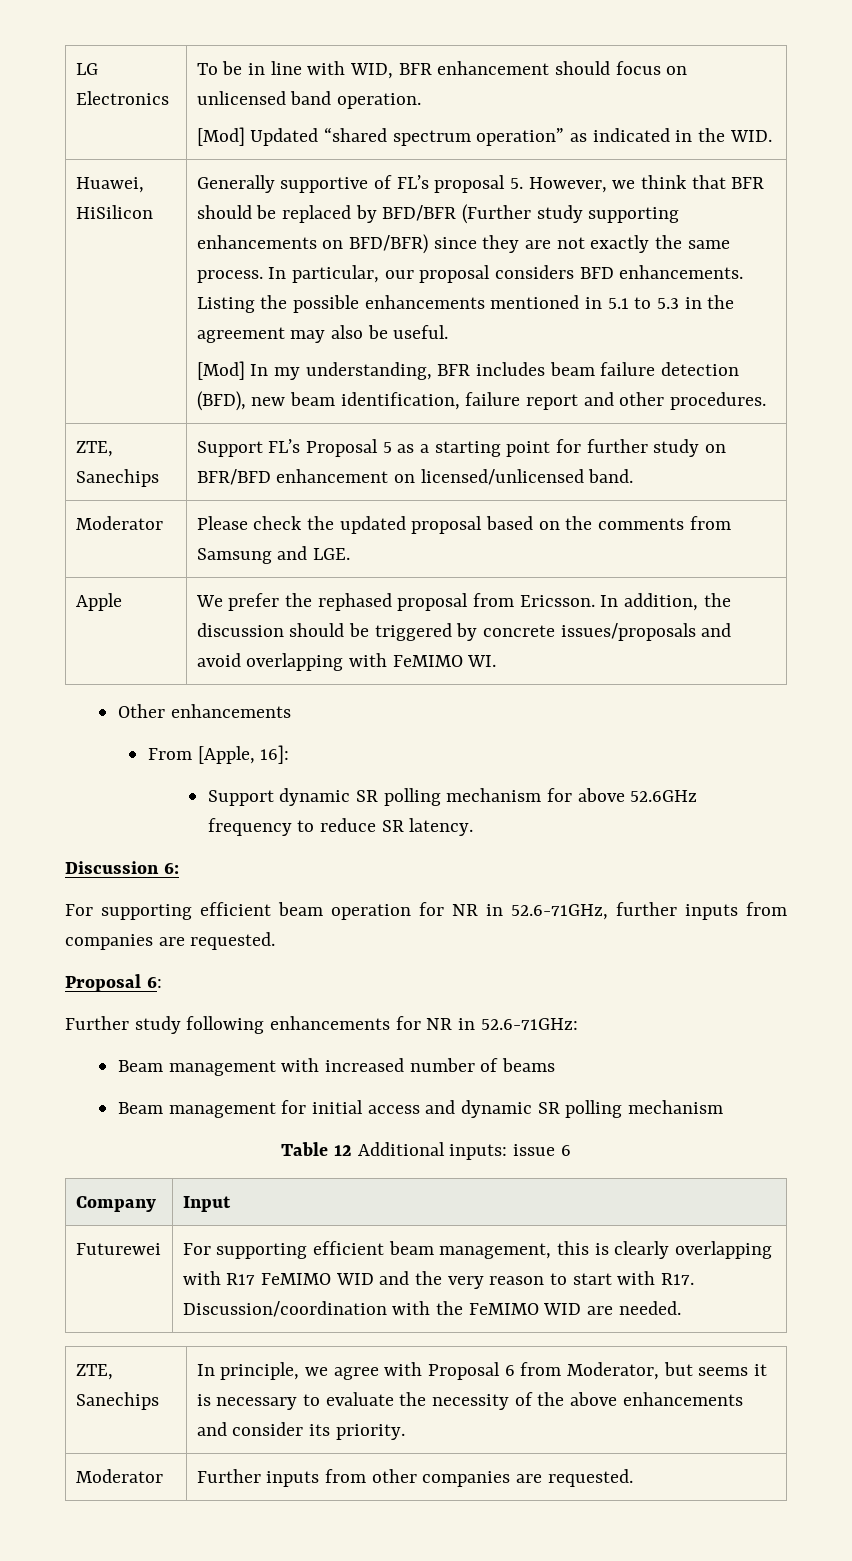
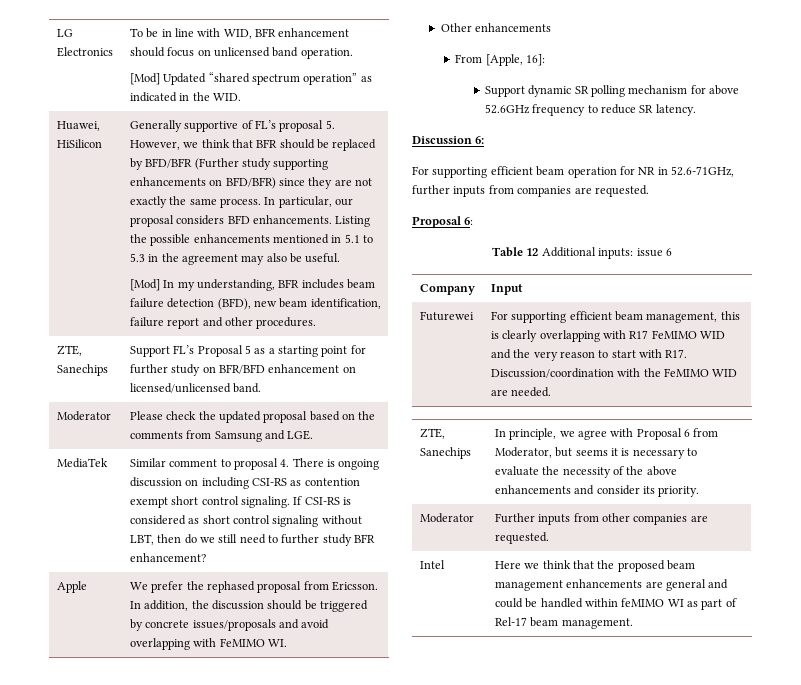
(350, 554) none -> [56,458,108,468] [129,458,380,470] [129,477,360,489] [129,496,352,508] [129,515,362,527] [129,534,376,546] [129,553,206,562] // MediaTek | Similar comment to proposal 4. There is ongoing discussion on including CSI-RS as contention exempt short control signaling. If CSI-RS is considered as short control signaling without LBT, then do we still need to further study BFR enhancement?
[65,1016,578,1034] [117,1058,556,1076] [117,1100,724,1118] // Further study following enhancements for NR in 52.6-71GHz: // Beam management with increased number of beams // Beam management for initial access and dynamic SR polling mechanism -> (474, 221) none
(633, 1478) none -> [419,560,445,569] [494,560,696,572] [494,579,729,591] [494,598,737,610] [494,617,633,629] // Intel | Here we think that the proposed beam management enhancements are general and could be handled within feMIMO WI as part of Rel-17 beam management.

